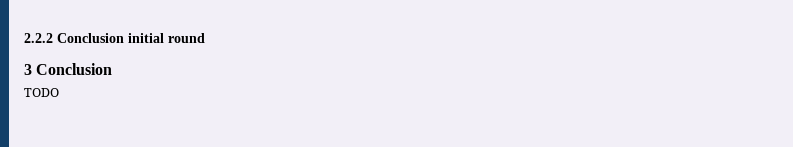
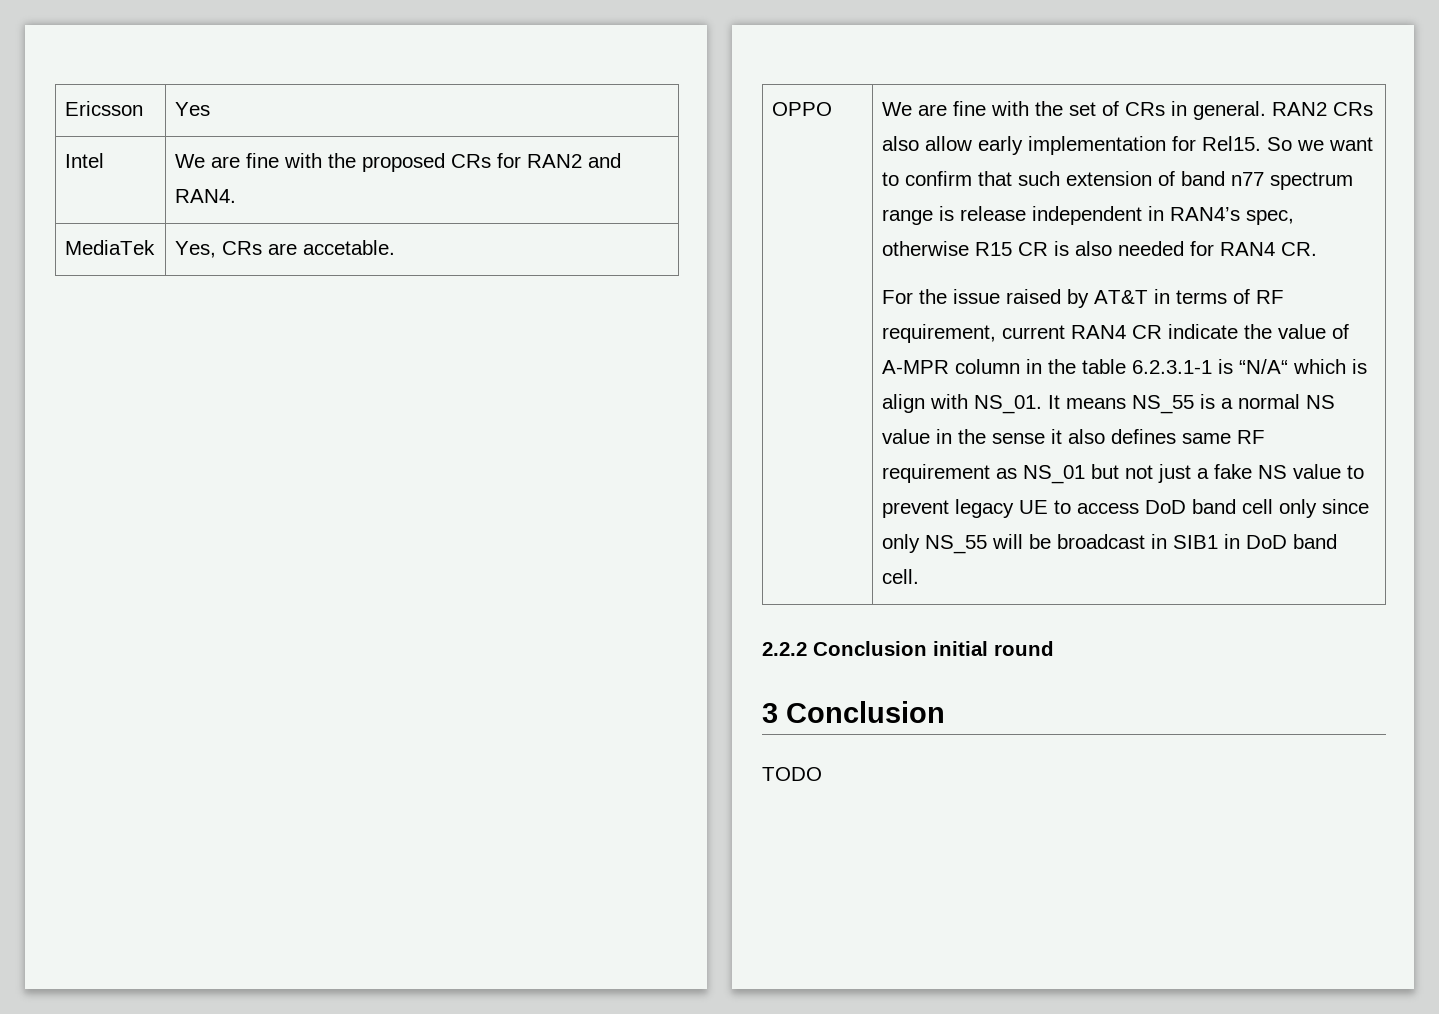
(24, 38) none -> [65,101,144,116] [175,102,211,116] [65,153,105,168] [175,153,622,172] [175,189,237,203] [65,240,156,255] [175,240,396,258] [772,102,833,116] [882,101,1374,120] [882,136,1374,155] [882,171,1354,190] [882,206,1295,225] [882,241,1318,256] [882,289,1285,308] [882,324,1350,343] [882,359,1368,374] [882,394,1336,414] [882,429,1266,444] [882,464,1365,484] [882,499,1370,518] [882,534,1338,554] [882,569,920,584] Ericsson | Yes // Intel | We are fine with the proposed CRs for RAN2 and RAN4. // MediaTek | Yes, CRs are accetable. // OPPO | We are fine with the set of CRs in general. RAN2 CRs also allow early implementation for Rel15. So we want to confirm that such extension of band n77 spectrum range is release independent in RAN4’s spec, otherwise R15 CR is also needed for RAN4 CR. // For the issue raised by AT&T in terms of RF requirement, current RAN4 CR indicate the value of A-MPR column in the table 6.2.3.1-1 is “N/A“ which is align with NS_01. It means NS_55 is a normal NS value in the sense it also defines same RF requirement as NS_01 but not just a fake NS value to prevent legacy UE to access DoD band cell only since only NS_55 will be broadcast in SIB1 in DoD band cell. //

